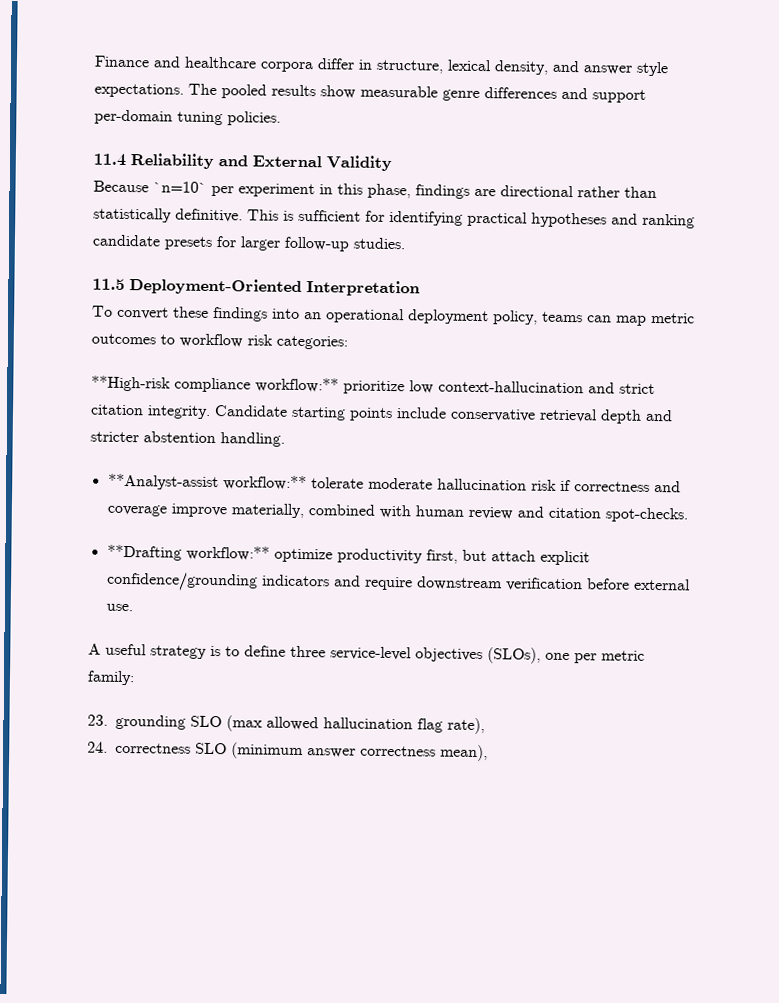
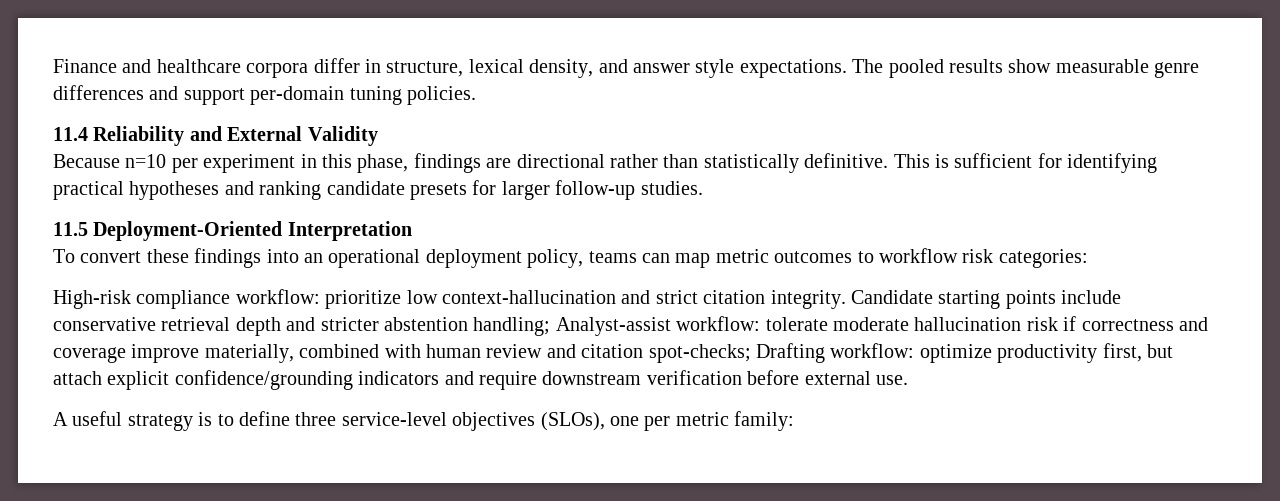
[153,181,207,193] `n=10` -> [125,154,167,168] n=10
[91,375,339,393] **High-risk compliance workflow:** -> [53,289,320,309] High-risk compliance workflow:
[220,432,285,447] [107,473,307,491] handling. // **Analyst-assist workflow:** -> [473,316,761,336] handling; Analyst-assist workflow:
[604,507,688,523] [106,544,270,561] spot-checks. // **Drafting workflow:** -> [648,343,915,363] spot-checks; Drafting workflow:
[87,714,485,735] [87,741,488,762] // 23. grounding SLO (max allowed hallucination flag rate), // 24. correctness SLO (minimum answer correctness mean), -> (795, 421) none

